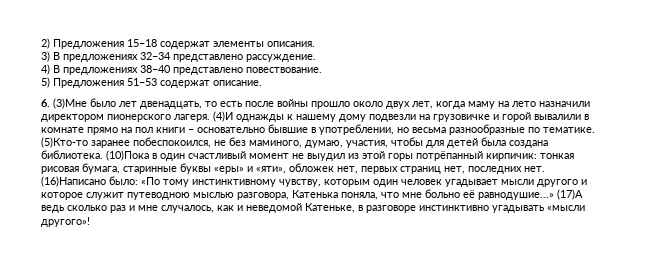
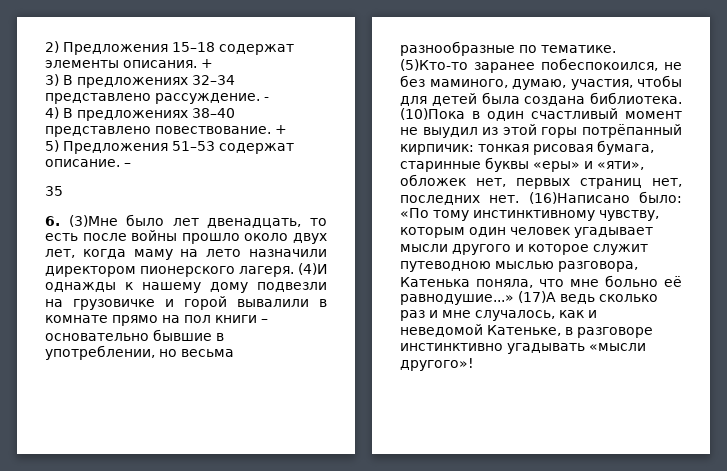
(315, 44) none -> [201,59,213,68] +
(316, 58) none -> [264,97,269,101] -
(322, 70) none -> [275,125,287,134] +
(262, 83) none -> [124,163,131,167] [45,186,63,196] – // 35

